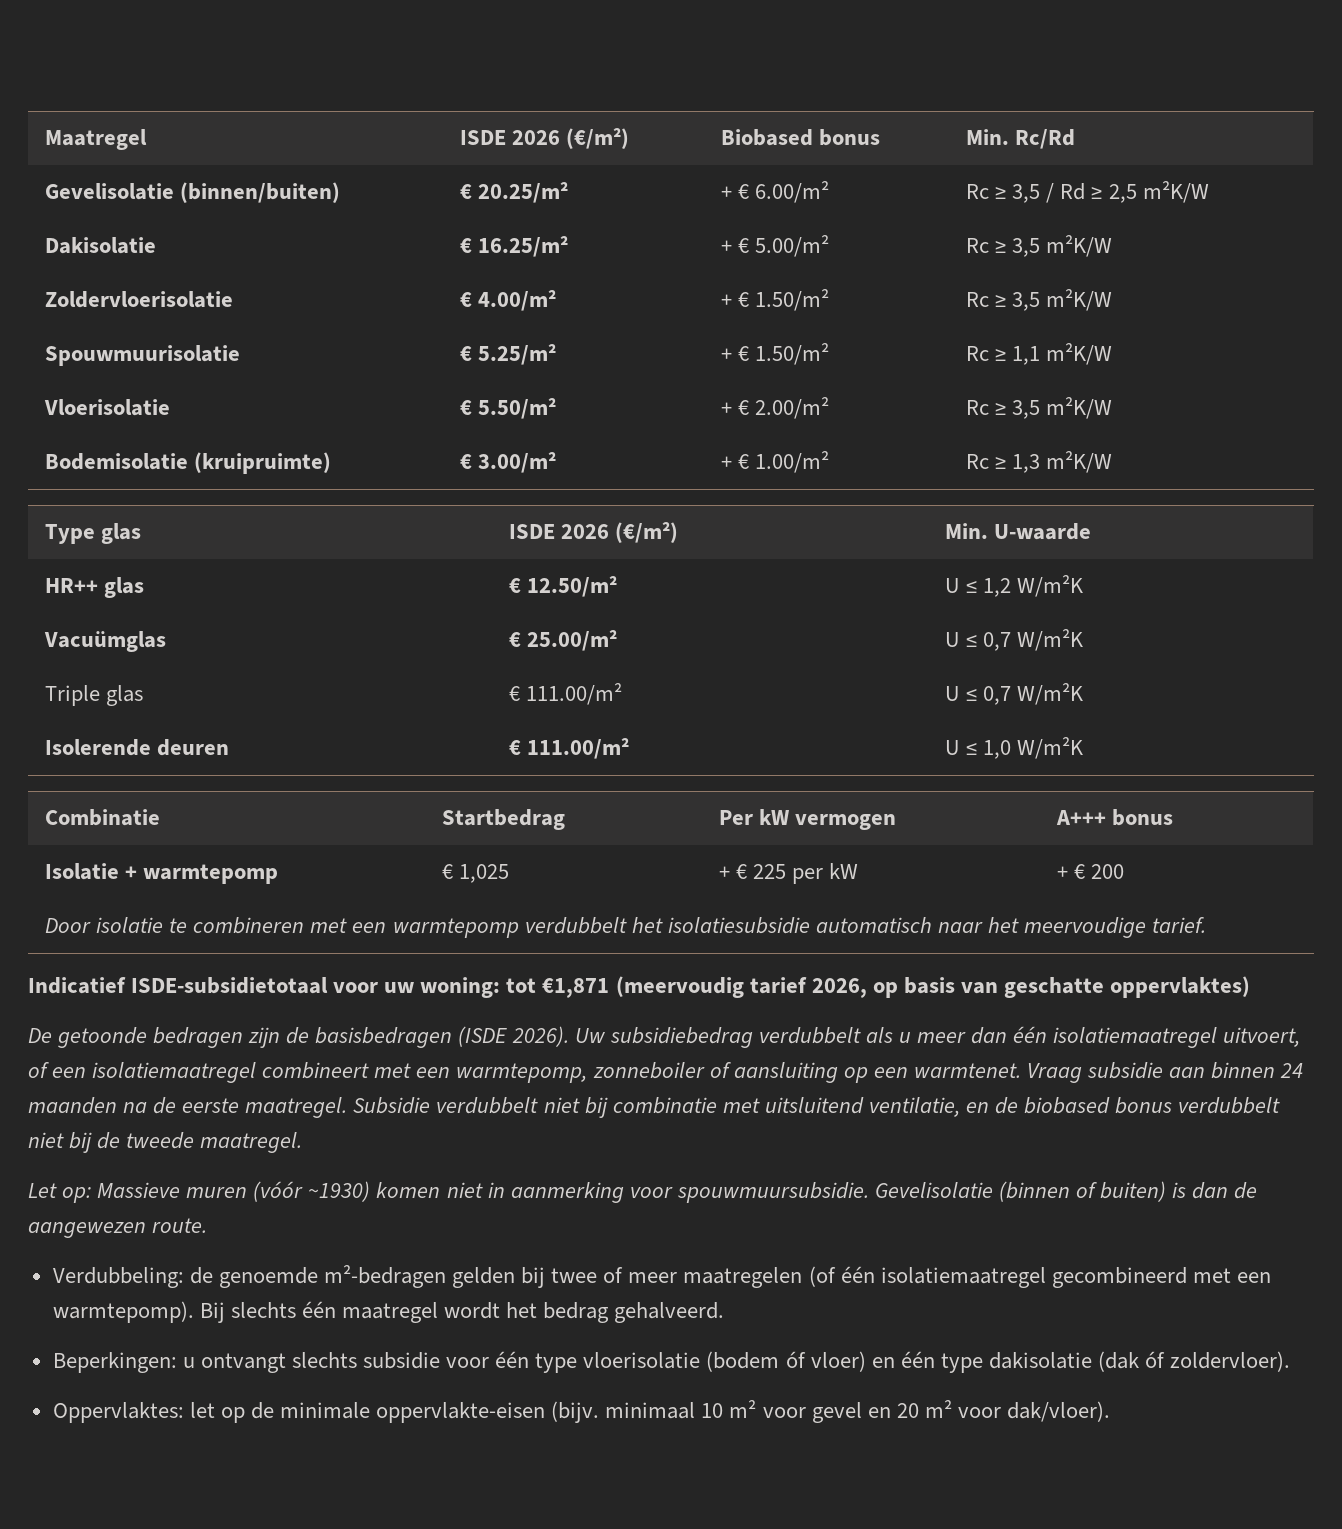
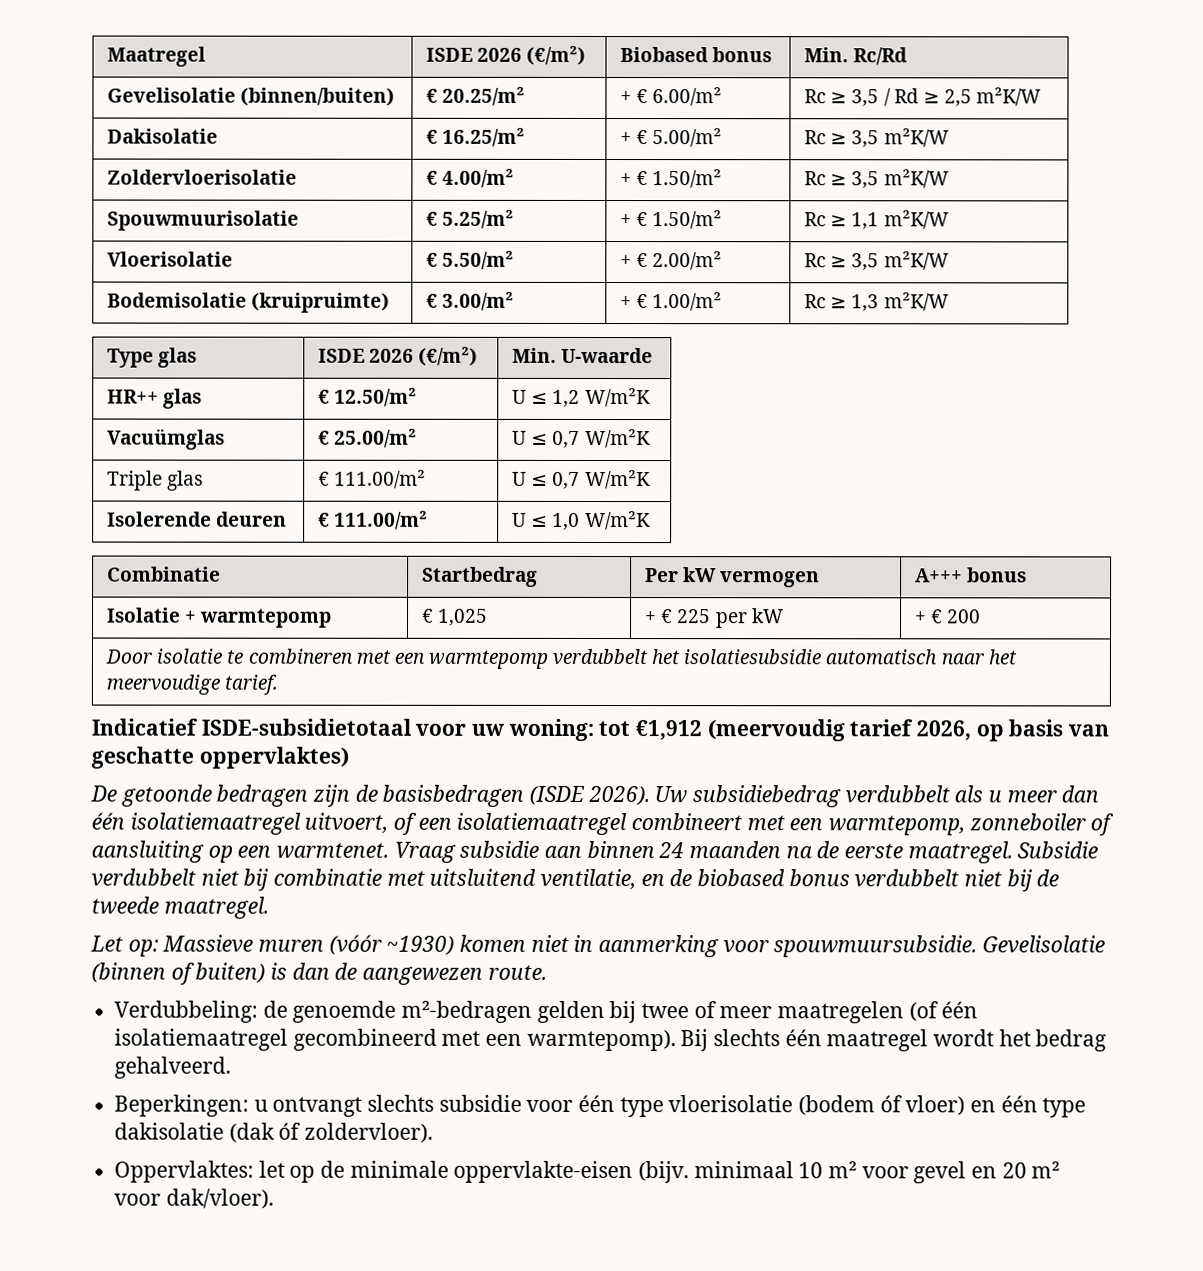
[542,978,610,998] €1,871 -> [635,720,703,741] €1,912

